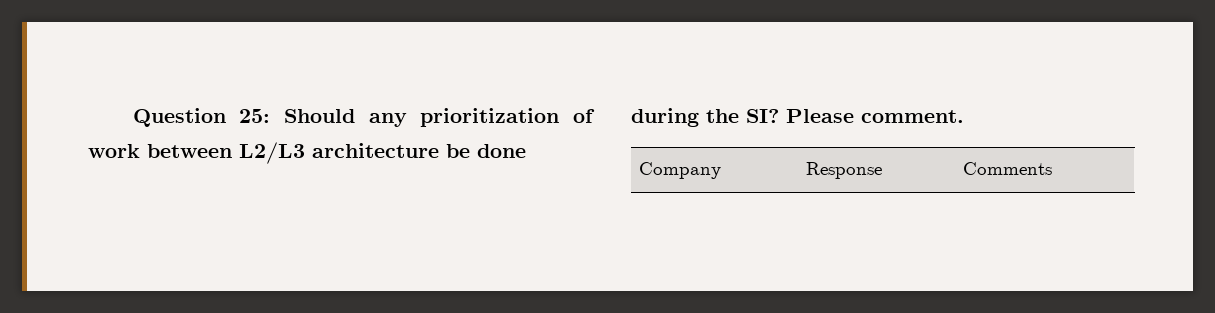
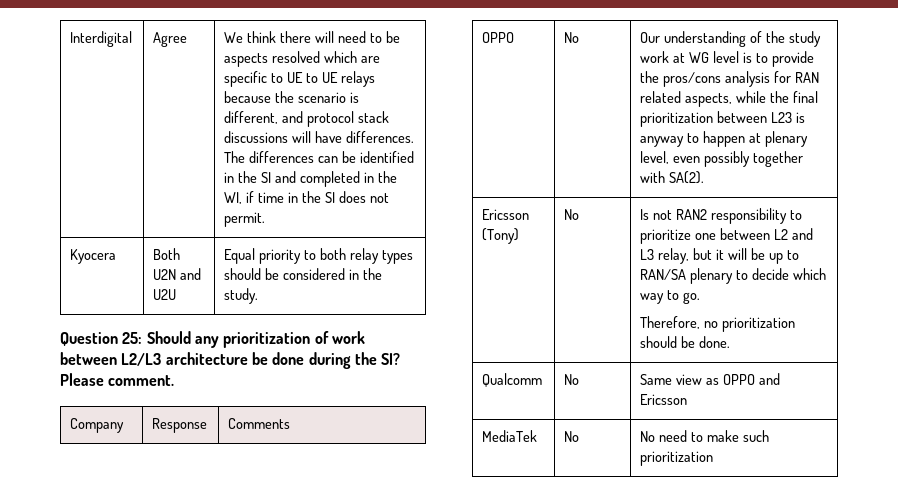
(132, 117) none -> [70,31,133,47] [153,32,188,47] [224,31,400,43] [224,51,381,67] [224,71,375,87] [224,91,360,103] [224,111,390,127] [224,131,415,143] [224,151,415,163] [224,171,397,187] [224,191,389,204] [224,212,266,227] [70,249,117,264] [153,248,181,260] [153,268,202,280] [153,289,177,300] [224,248,413,264] [224,268,383,280] [224,288,259,304] Interdigital | Agree | We think there will need to be aspects resolved which are specific to UE to UE relays because the scenario is different, and protocol stack discussions will have differences. The differences can be identified in the SI and completed in the WI, if time in the SI does not permit. // Kyocera | Both U2N and U2U | Equal priority to both relay types should be considered in the study. //
(1053, 168) none -> [482,32,515,43] [564,32,580,43] [640,31,822,47] [640,51,814,67] [640,71,820,87] [640,91,819,107] [640,111,806,127] [640,131,809,147] [640,151,804,167] [640,171,705,184] [482,209,530,220] [482,228,520,244] [564,209,580,220] [640,208,803,224] [640,228,814,244] [640,248,799,264] [640,268,827,284] [640,290,701,304] [640,316,796,332] [640,336,731,348] [482,373,543,387] [564,374,580,385] [640,373,781,385] [640,394,688,405] [482,430,538,442] [564,431,580,442] [640,430,770,442] [640,451,714,466] // OPPO | No | Our understanding of the study work at WG level is to provide the pros/cons analysis for RAN related aspects, while the final prioritization between L23 is anyway to happen at plenary level, even possibly together with SA(2). // Ericsson (Tony) | No | Is not RAN2 responsibility to prioritize one between L2 and L3 relay, but it will be up to RAN/SA plenary to decide which way to go. // Therefore, no prioritization should be done. // Qualcomm | No | Same view as OPPO and Ericsson // MediaTek | No | No need to make such prioritization

